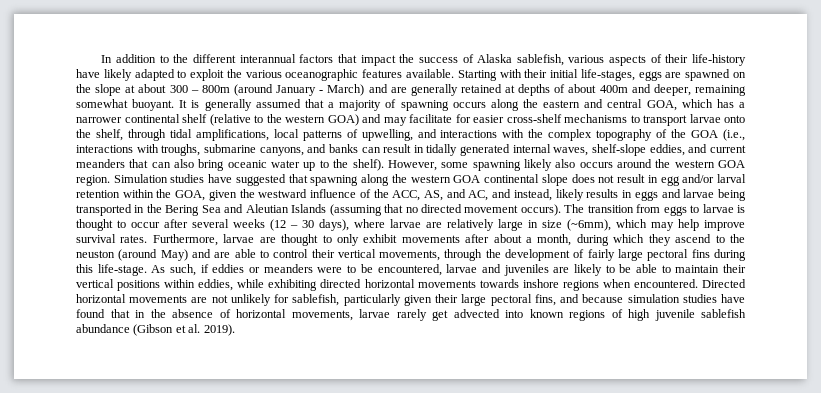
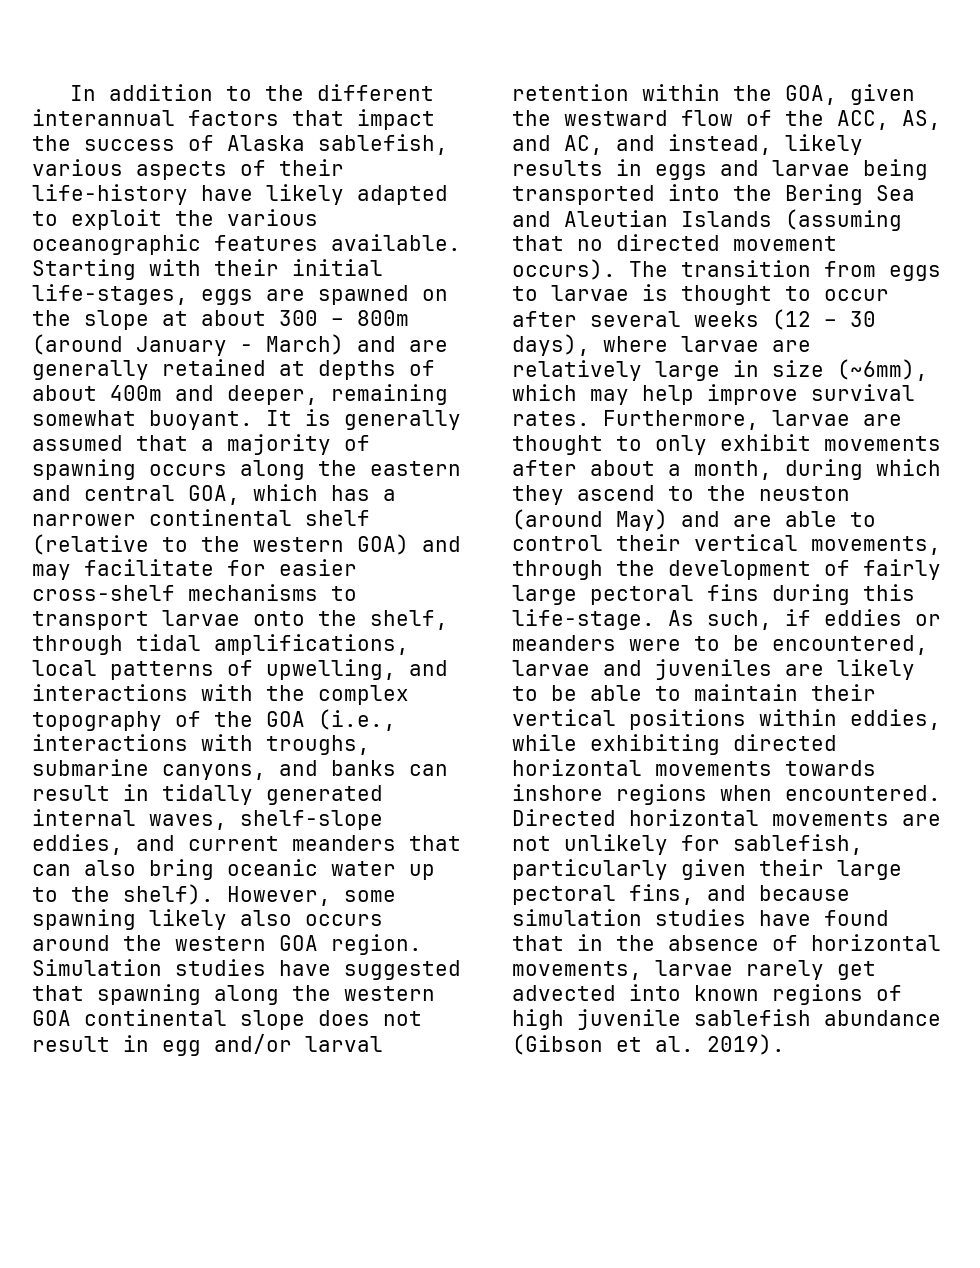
[310,189,357,198] influence -> [681,110,733,126] flow
[134,205,145,213] in -> [668,184,720,201] into

